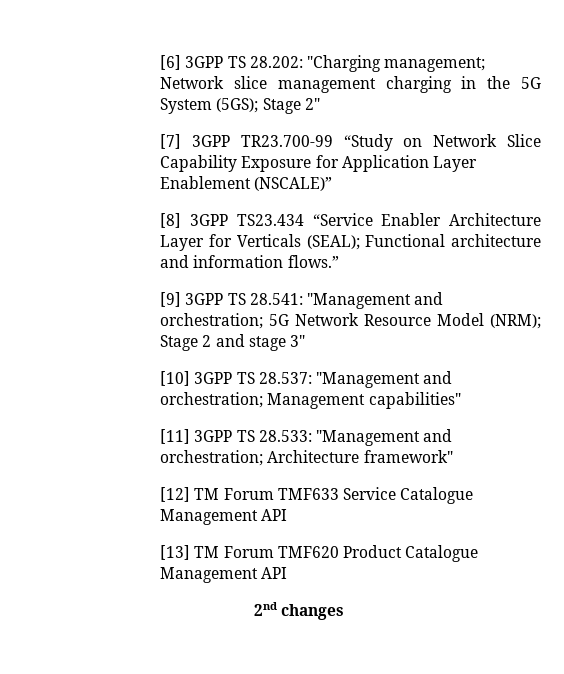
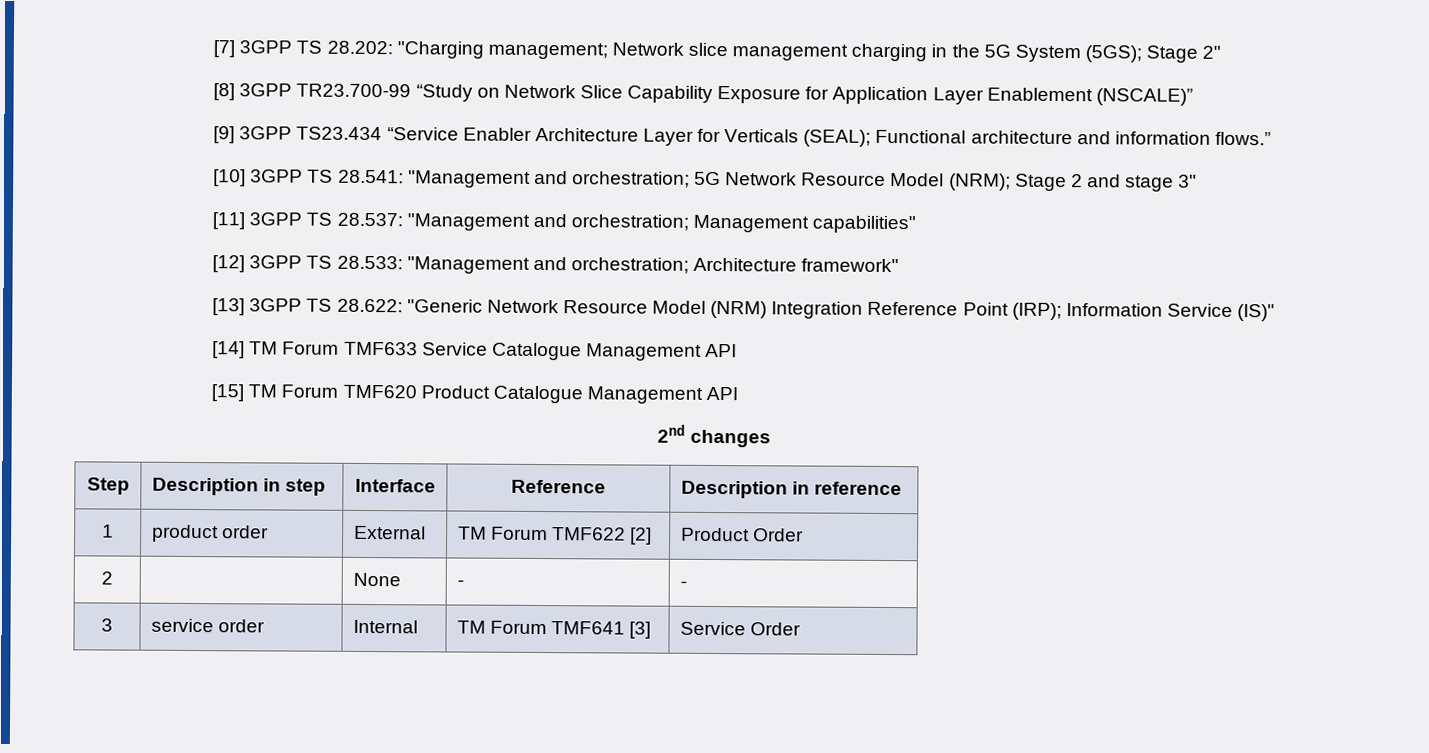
[160,55,182,70] [6] -> [213,40,236,58] [7]
[160,134,182,149] [7] -> [213,83,236,101] [8]
[160,213,182,228] [8] -> [213,126,236,144] [9]
[160,292,182,307] [9] -> [213,169,247,187] [10]
[160,371,191,386] [10] -> [212,212,246,230] [11]
[160,429,191,444] [11] -> [212,255,246,273] [12]
[160,487,191,502] [12] -> [212,298,1276,322] [212,341,246,359] [13] 3GPP TS 28.622: "Generic Network Resource Model (NRM) Integration Reference Point (IRP); Information Service (IS)" // [14]
[160,545,191,560] [13] -> [211,384,245,402] [15]
(345, 612) none -> [86,477,130,495] [151,477,327,496] [354,478,436,493] [511,479,606,494] [680,480,903,499] [102,524,114,538] [151,524,270,543] [353,525,426,540] [457,526,653,545] [680,527,805,542] [101,571,113,585] [352,572,401,587] [456,579,464,587] [679,580,687,588] [101,618,113,632] [150,618,266,633] [352,619,418,634] [456,620,652,639] [679,621,802,636] // Step | Description in step | Interface | Reference | Description in reference // 1 | product order | External | TM Forum TMF622 [2] | Product Order // 2 | | None | - | - // 3 | service order | Internal | TM Forum TMF641 [3] | Service Order

